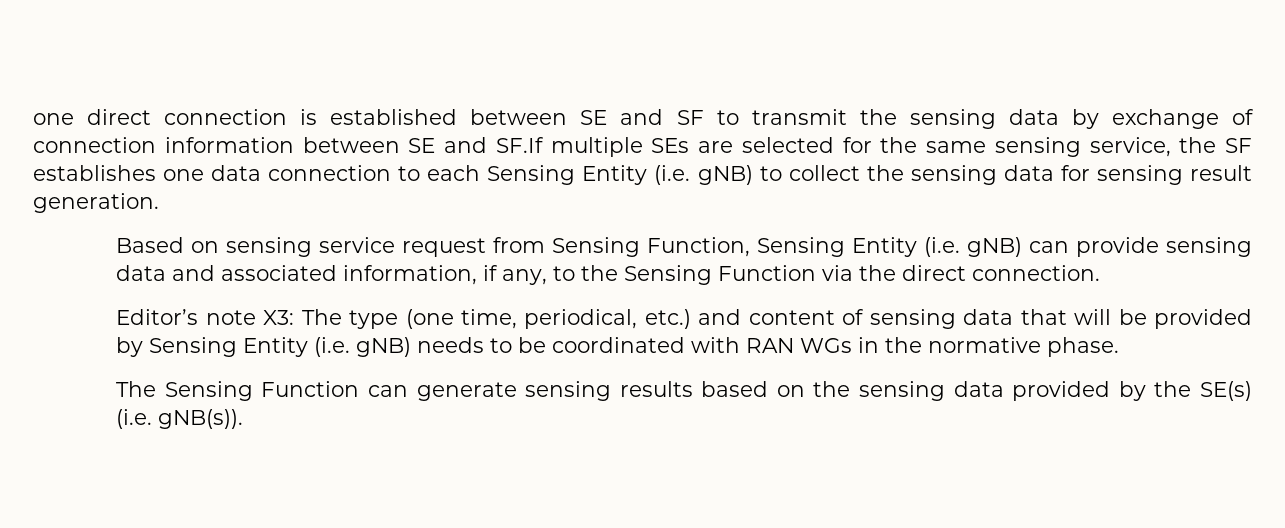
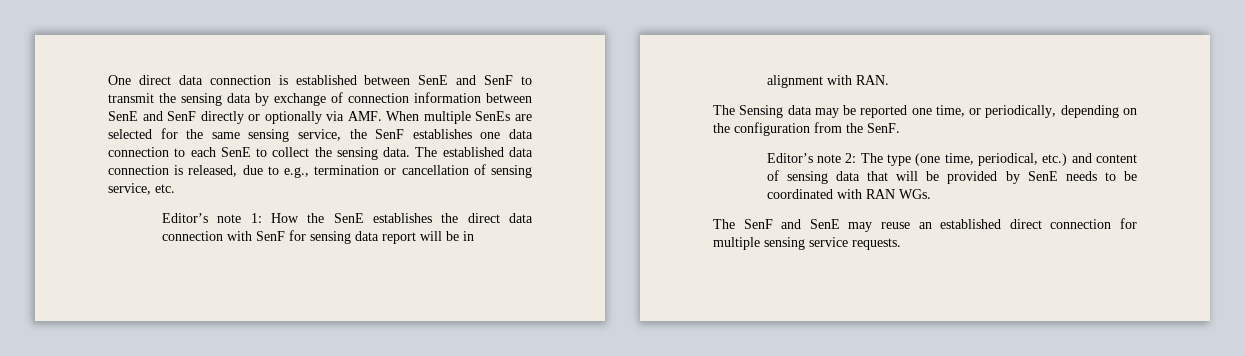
[33,109,152,125] one direct -> [108,75,203,85] One direct data
[580,109,704,125] SE and SF -> [418,75,514,85] SenE and SenF
[408,137,690,157] SE and SF.If multiple SEs -> [108,111,511,124] SenE and SenF directly or optionally via AMF. When multiple SenEs
[1225,138,1252,153] SF -> [375,129,405,139] SenF
[487,165,1252,185] [33,193,159,213] [116,237,1252,257] [116,265,1101,285] [116,309,295,325] Sensing Entity (i.e. gNB) to collect the sensing data for sensing result generation. // Based on sensing service request from Sensing Function, Sensing Entity (i.e. gNB) can provide sensing data and associated information, if any, to the Sensing Function via the direct connection. // Editor’s note X3: -> [220,147,533,160] [108,164,532,178] [108,183,175,195] [161,213,533,223] [161,230,474,244] [766,75,889,88] [713,105,1137,118] [713,122,900,136] [766,153,857,163] SenE to collect the sensing data. The established data connection is released, due to e.g., termination or cancellation of sensing service, etc. // Editor’s note 1: How the SenE establishes the direct data connection with SenF for sensing data report will be in alignment with RAN. // The Sensing data may be reported one time, or periodically, depending on the configuration from the SenF. // Editor’s note 2:
[149,337,412,357] Sensing Entity (i.e. gNB) -> [1027,171,1058,181] SenE
[800,337,1120,357] [116,381,1253,401] [116,409,244,429] WGs in the normative phase. // The Sensing Function can generate sensing results based on the sensing data provided by the SE(s) (i.e. gNB(s)). -> [898,189,931,199] [713,218,1137,232] [713,237,901,250] WGs. // The SenF and SenE may reuse an established direct connection for multiple sensing service requests.

